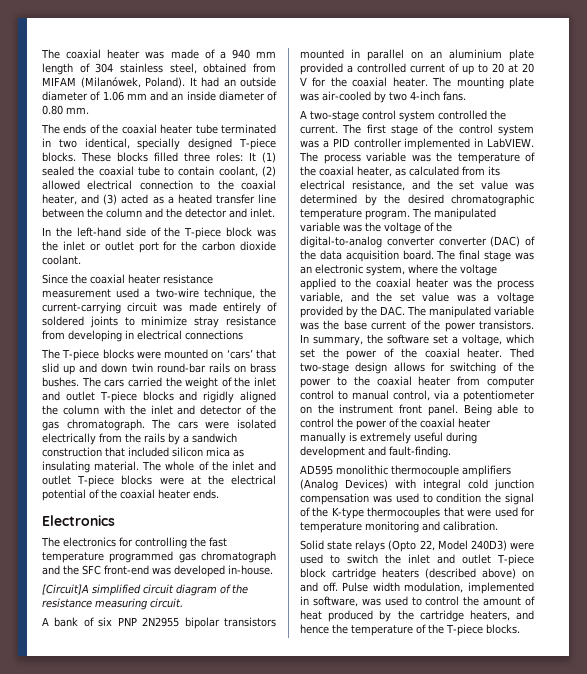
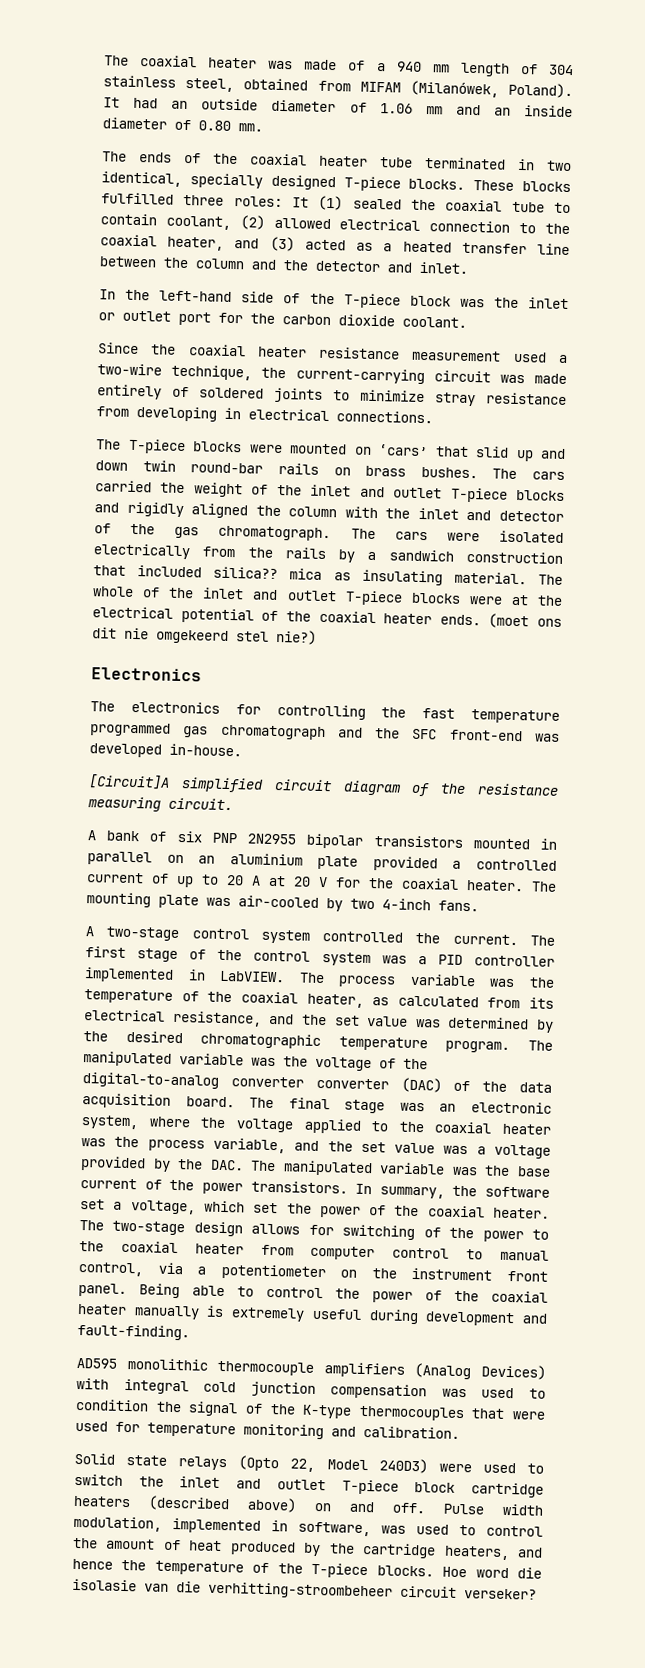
[154,152,178,162] filled -> [101,192,174,205] fulfilled
[185,330,243,340] connections -> [336,410,433,424] connections.
[172,447,203,457] silicon -> [213,566,279,580] silica??
(219, 494) none -> [488,613,562,629] [92,627,317,645] (moet ons dit nie omgekeerd stel nie?)
(504, 68) none -> [251,875,261,886] A
[509,348,534,358] Thed -> [79,1220,104,1231] The
(520, 629) none -> [442,1566,543,1579] [72,1578,537,1600] Hoe word die isolasie van die verhitting-stroombeheer circuit verseker?

